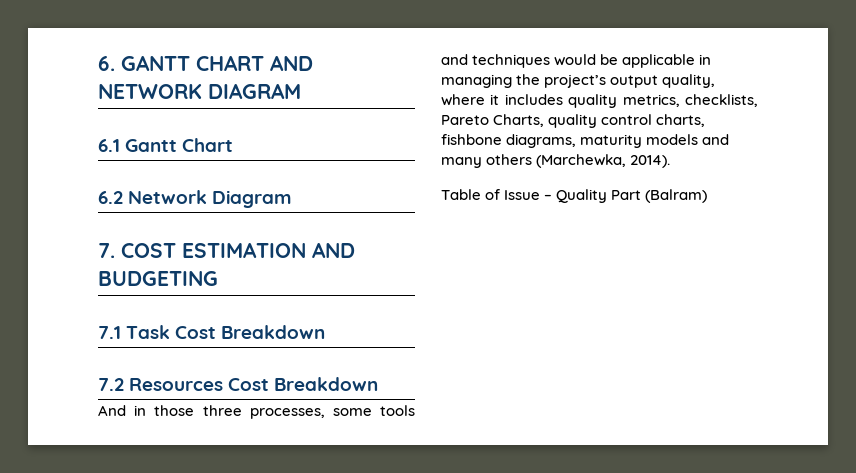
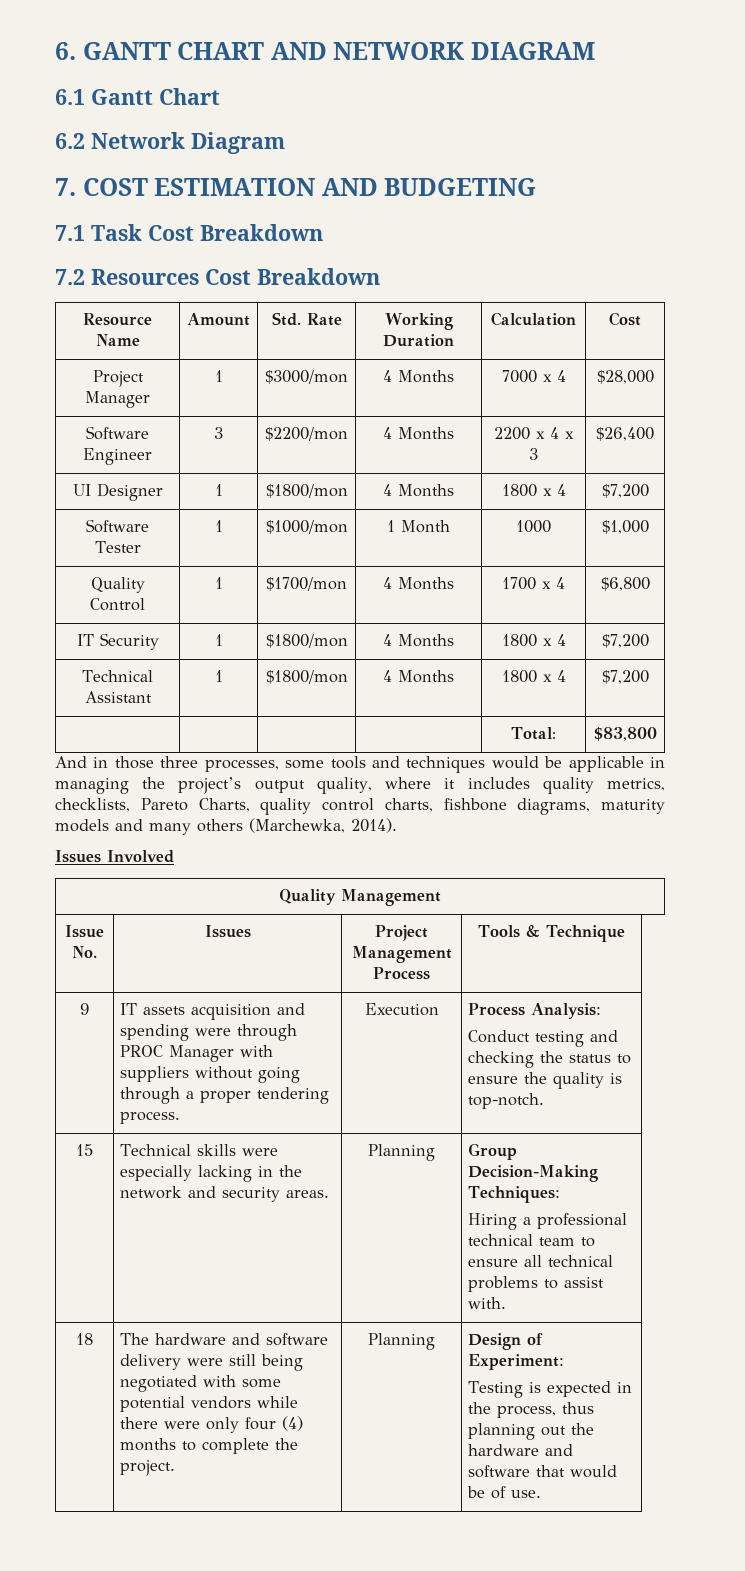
(379, 384) none -> [83,313,152,326] [95,334,140,346] [187,313,250,326] [271,312,342,326] [384,313,453,330] [383,334,454,347] [491,312,576,326] [609,312,641,326] [92,370,144,387] [85,391,150,408] [214,370,223,382] [265,370,348,384] [383,370,454,383] [501,370,566,383] [596,370,654,384] [86,426,149,440] [83,448,152,465] [214,427,223,439] [265,427,348,441] [383,427,454,440] [494,427,574,440] [529,448,538,460] [596,427,654,441] [72,483,163,501] [214,484,223,496] [265,484,348,498] [383,484,454,497] [501,484,566,497] [601,484,649,498] [86,519,149,533] [94,541,141,553] [214,520,223,532] [265,520,348,534] [387,520,450,533] [516,520,551,533] [601,520,649,534] [90,577,145,593] [90,598,145,611] [214,577,223,589] [266,577,347,591] [383,577,454,590] [502,577,565,590] [600,577,650,591] [76,633,159,650] [214,634,223,646] [265,634,348,648] [383,634,454,647] [501,634,566,647] [601,634,649,648] [82,670,154,682] [84,691,152,703] [214,670,223,682] [265,670,348,684] [383,670,454,683] [501,670,566,683] [601,670,649,684] [511,727,557,740] [593,727,657,741] // Resource Name | Amount | Std. Rate | Working Duration | Calculation | Cost // Project Manager | 1 | $3000/mon | 4 Months | 7000 x 4 | $28,000 // Software Engineer | 3 | $2200/mon | 4 Months | 2200 x 4 x 3 | $26,400 // UI Designer | 1 | $1800/mon | 4 Months | 1800 x 4 | $7,200 // Software Tester | 1 | $1000/mon | 1 Month | 1000 | $1,000 // Quality Control | 1 | $1700/mon | 4 Months | 1700 x 4 | $6,800 // IT Security | 1 | $1800/mon | 4 Months | 1800 x 4 | $7,200 // Technical Assistant | 1 | $1800/mon | 4 Months | 1800 x 4 | $7,200 // | | | | Total: | $83,800
[441,189,708,203] Table of Issue – Quality Part (Balram) -> [55,850,174,863] [279,889,441,906] [65,925,104,938] [72,946,97,958] [204,925,251,938] [375,925,428,941] [351,946,452,963] [373,967,430,980] [477,925,626,942] [80,1003,89,1015] [120,1003,306,1020] [120,1024,298,1041] [120,1045,274,1062] [120,1066,301,1083] [120,1087,330,1104] [120,1111,181,1124] [364,1003,439,1016] [468,1003,602,1019] [468,1030,619,1047] [468,1051,632,1068] [468,1072,623,1089] [468,1093,545,1109] [76,1144,93,1156] [120,1144,279,1156] [120,1165,303,1182] [120,1186,330,1202] [368,1144,435,1161] [468,1143,518,1160] [468,1165,599,1182] [468,1186,561,1203] [468,1213,628,1230] [468,1234,596,1247] [468,1255,614,1267] [468,1276,605,1292] [468,1297,507,1309] [76,1333,93,1345] [120,1333,329,1346] [120,1354,304,1371] [120,1375,282,1392] [120,1396,299,1412] [120,1416,304,1433] [120,1438,299,1454] [120,1460,176,1476] [368,1333,435,1350] [468,1333,544,1350] [468,1354,565,1370] [468,1381,633,1398] [468,1402,595,1418] [468,1423,595,1440] [468,1444,574,1456] [468,1465,618,1478] [467,1486,542,1499] Issues Involved // Quality Management // Issue No. | Issues | Project Management Process | Tools & Technique // 9 | IT assets acquisition and spending were through PROC Manager with suppliers without going through a proper tendering process. | Execution | Process Analysis: // Conduct testing and checking the status to ensure the quality is top-notch. // 15 | Technical skills were especially lacking in the network and security areas. | Planning | Group Decision-Making Techniques: // Hiring a professional technical team to ensure all technical problems to assist with. // 18 | The hardware and software delivery were still being negotiated with some potential vendors while there were only four (4) months to complete the project. | Planning | Design of Experiment: // Testing is expected in the process, thus planning out the hardware and software that would be of use.

